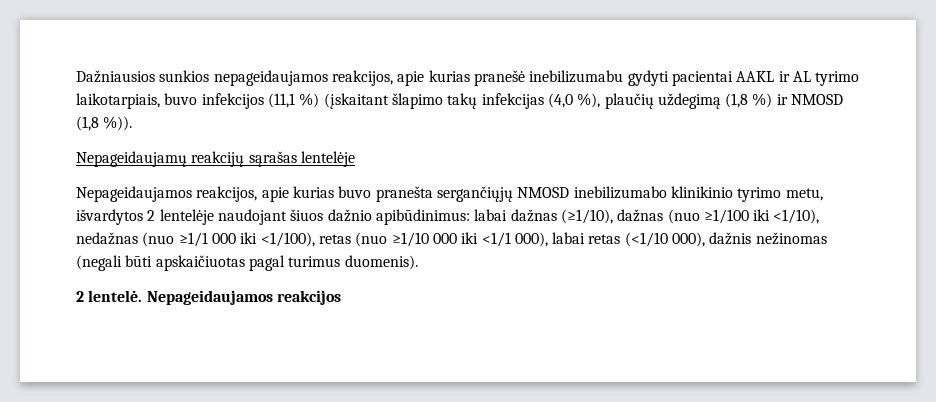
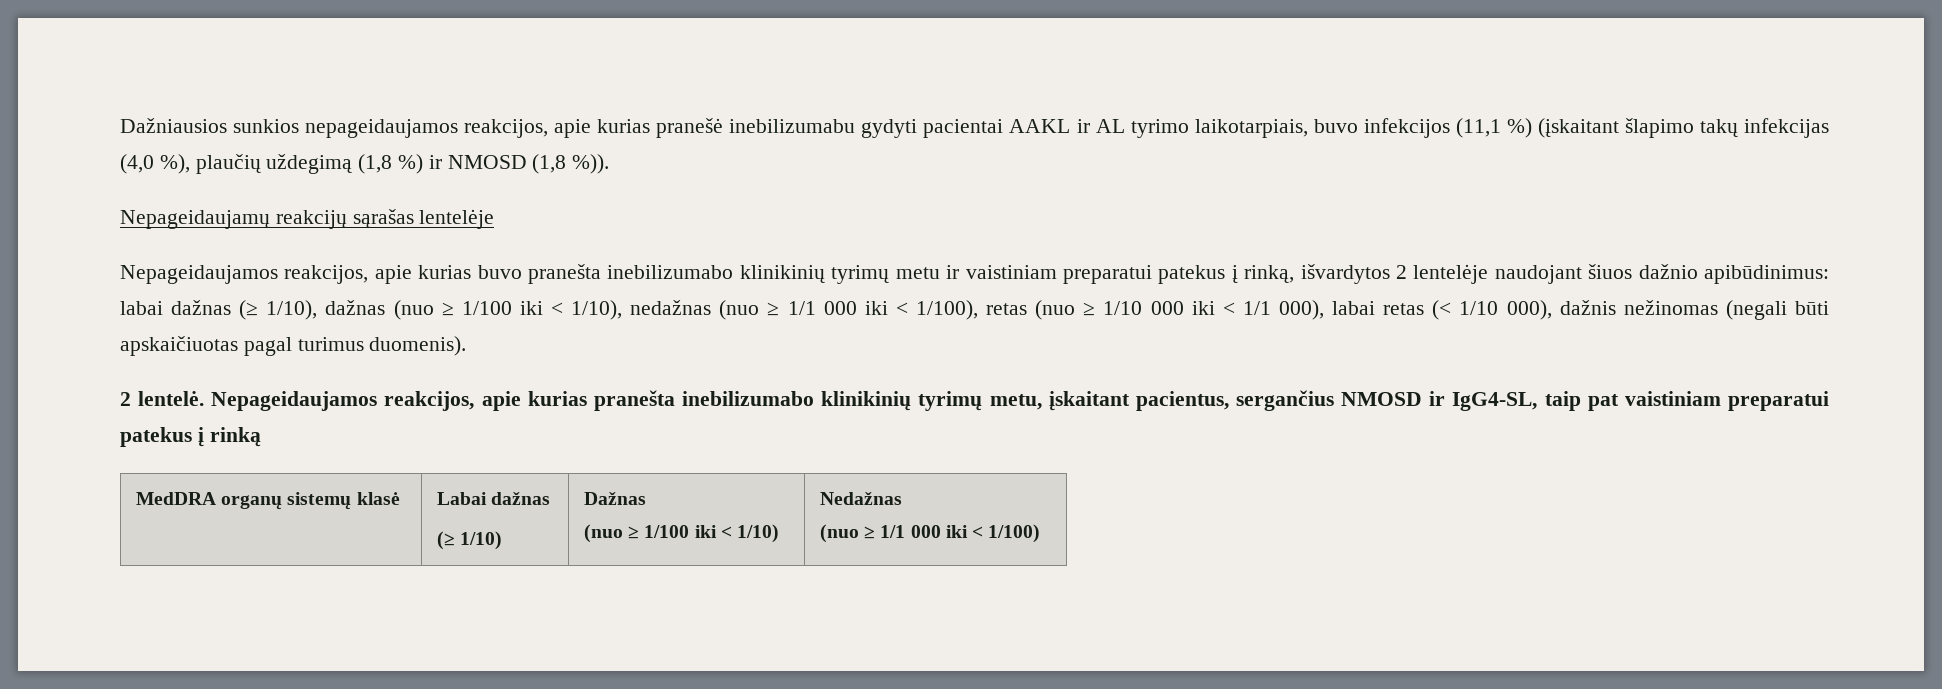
[436,186,823,202] sergančiųjų NMOSD inebilizumabo klinikinio tyrimo metu, -> [607,265,1295,284] inebilizumabo klinikinių tyrimų metu ir vaistiniam preparatui patekus į rinką,
[560,209,820,224] [76,232,511,247] (≥1/10), dažnas (nuo ≥1/100 iki <1/10), nedažnas (nuo ≥1/1 000 iki <1/100), retas (nuo ≥1/10 000 iki <1/1 -> [239,300,1271,320] (≥ 1/10), dažnas (nuo ≥ 1/100 iki < 1/10), nedažnas (nuo ≥ 1/1 000 iki < 1/100), retas (nuo ≥ 1/10 000 iki < 1/1
[624,232,668,247] (<1/10 -> [1432,300,1499,320] (< 1/10
[276,290,341,305] reakcijos -> [384,390,1830,411] [120,427,261,447] [135,492,400,510] [436,492,551,505] [436,531,503,550] [583,492,646,505] [583,524,780,543] [819,492,902,505] [819,524,1041,543] reakcijos, apie kurias pranešta inebilizumabo klinikinių tyrimų metu, įskaitant pacientus, sergančius NMOSD ir IgG4-SL, taip pat vaistiniam preparatui patekus į rinką // MedDRA organų sistemų klasė | Labai dažnas // (≥ 1/10) | Dažnas // (nuo ≥ 1/100 iki < 1/10) | Nedažnas // (nuo ≥ 1/1 000 iki < 1/100)

